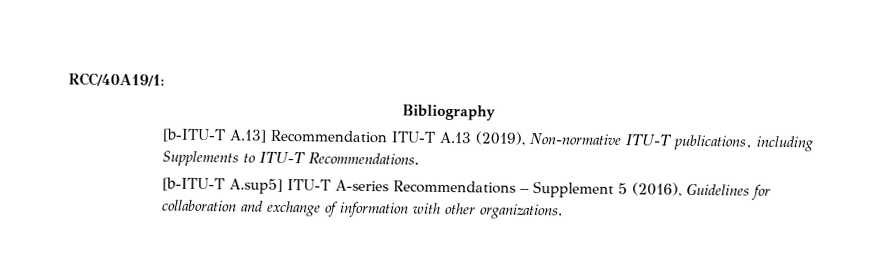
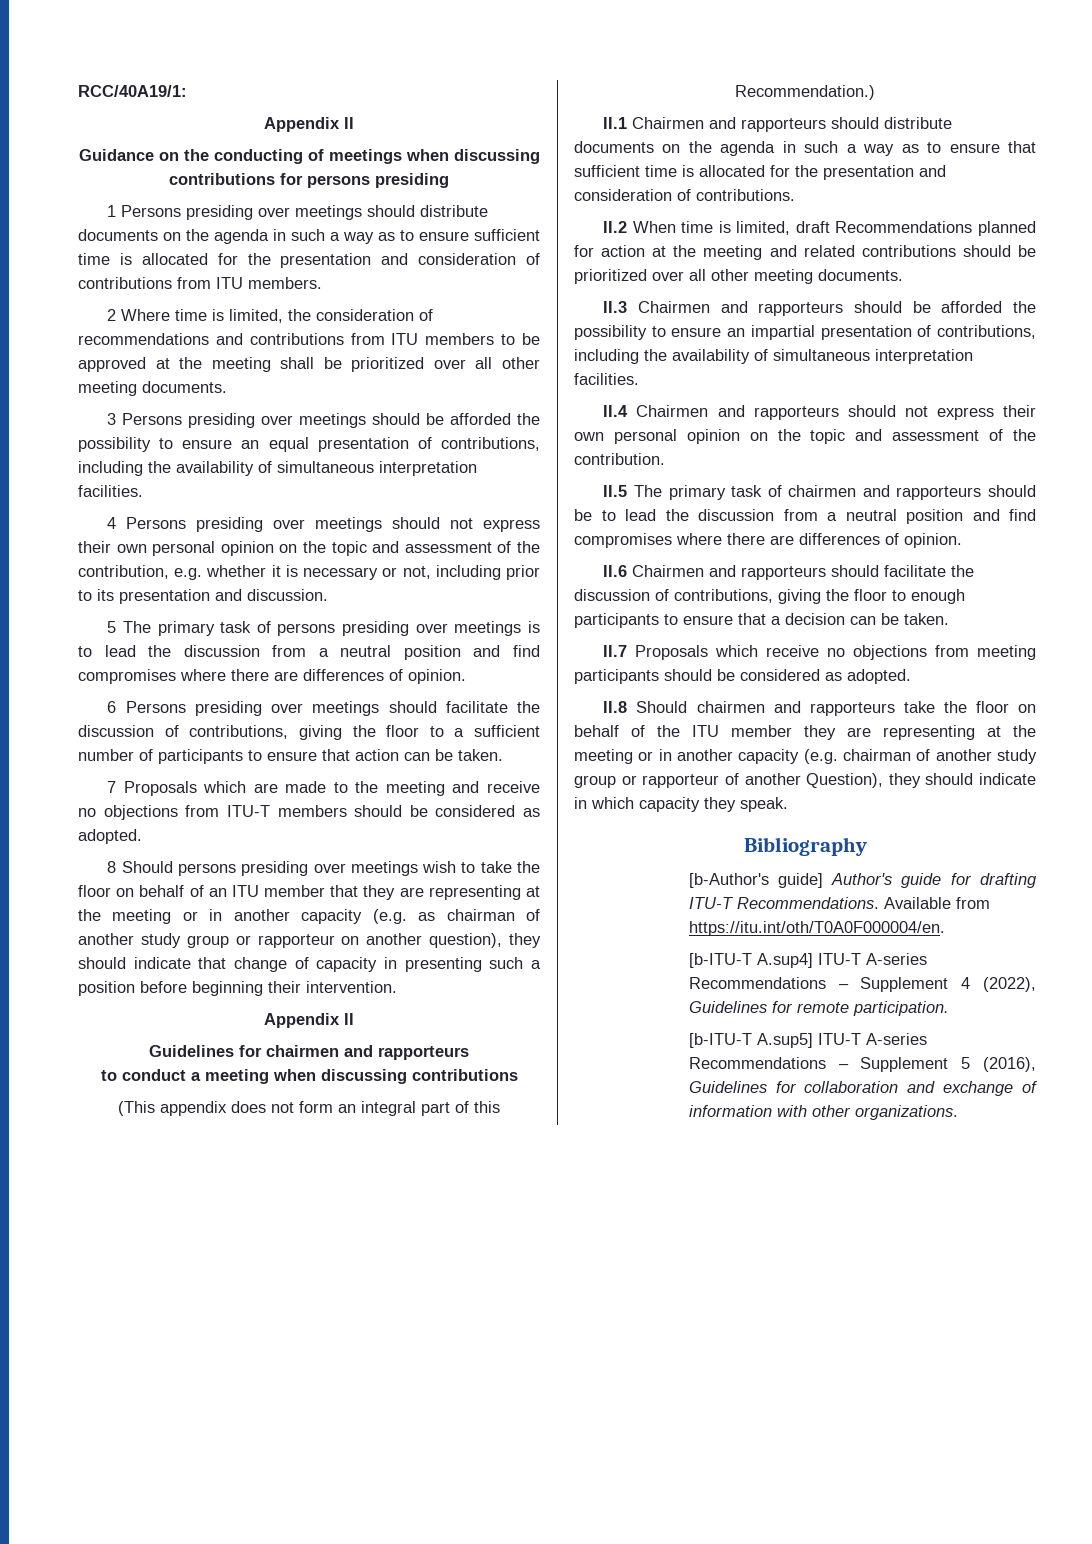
[401,104,496,121] [162,128,815,152] [162,150,420,167] Bibliography // [b-ITU-T A.13] Recommendation ITU-T A.13 (2019), Non-normative ITU-T publications, including Supplements to ITU-T Recommendations. -> [264,117,354,132] [78,149,540,164] [169,173,449,188] [107,205,489,220] [78,229,540,244] [78,253,540,268] [78,277,322,289] [107,309,434,323] [78,333,540,345] [78,357,540,372] [78,381,227,396] [107,413,541,428] [78,437,540,452] [78,461,477,476] [78,485,143,497] [107,517,540,532] [78,541,540,556] [78,565,540,580] [78,589,328,604] [107,621,541,636] [78,645,540,660] [78,669,466,684] [107,701,540,716] [78,725,540,740] [78,749,503,764] [107,781,540,796] [78,805,540,820] [78,829,142,844] [107,861,540,876] [78,885,540,900] [78,909,541,924] [78,933,541,948] [78,957,541,972] [78,981,397,996] [264,1013,354,1028] [149,1045,469,1060] [100,1069,518,1084] [118,1101,500,1116] [735,85,875,100] [603,117,953,132] [574,141,1036,156] [574,165,946,180] [574,189,795,201] [603,221,1036,236] [574,245,1036,260] [574,269,903,284] [603,301,1036,316] [574,325,1036,340] [574,349,973,364] [574,373,639,385] [603,405,1036,420] [574,429,1036,444] [574,453,665,465] [603,485,1036,500] [574,509,1036,524] [574,533,962,548] [603,565,975,580] [574,589,965,604] [574,613,949,628] [603,645,1036,660] [574,669,911,684] [603,701,1036,716] [574,725,1036,740] [574,749,1037,764] [574,773,1036,788] [574,797,788,812] [743,837,867,856] [688,873,1037,888] [688,897,990,909] [688,921,945,936] [688,953,927,968] [688,977,1036,992] [688,1001,949,1016] Appendix II // Guidance on the conducting of meetings when discussing contributions for persons presiding // 1 Persons presiding over meetings should distribute documents on the agenda in such a way as to ensure sufficient time is allocated for the presentation and consideration of contributions from ITU members. // 2 Where time is limited, the consideration of recommendations and contributions from ITU members to be approved at the meeting shall be prioritized over all other meeting documents. // 3 Persons presiding over meetings should be afforded the possibility to ensure an equal presentation of contributions, including the availability of simultaneous interpretation facilities. // 4 Persons presiding over meetings should not express their own personal opinion on the topic and assessment of the contribution, e.g. whether it is necessary or not, including prior to its presentation and discussion. // 5 The primary task of persons presiding over meetings is to lead the discussion from a neutral position and find compromises where there are differences of opinion. // 6 Persons presiding over meetings should facilitate the discussion of contributions, giving the floor to a sufficient number of participants to ensure that action can be taken. // 7 Proposals which are made to the meeting and receive no objections from ITU-T members should be considered as adopted. // 8 Should persons presiding over meetings wish to take the floor on behalf of an ITU member that they are representing at the meeting or in another capacity (e.g. as chairman of another study group or rapporteur on another question), they should indicate that change of capacity in presenting such a position before beginning their intervention. // Appendix II // Guidelines for chairmen and rapporteurs // to conduct a meeting when discussing contributions // (This appendix does not form an integral part of this Recommendation.) // II.1 Chairmen and rapporteurs should distribute documents on the agenda in such a way as to ensure that sufficient time is allocated for the presentation and consideration of contributions. // II.2 When time is limited, draft Recommendations planned for action at the meeting and related contributions should be prioritized over all other meeting documents. // II.3 Chairmen and rapporteurs should be afforded the possibility to ensure an impartial presentation of contributions, including the availability of simultaneous interpretation facilities. // II.4 Chairmen and rapporteurs should not express their own personal opinion on the topic and assessment of the contribution. // II.5 The primary task of chairmen and rapporteurs should be to lead the discussion from a neutral position and find compromises where there are differences of opinion. // II.6 Chairmen and rapporteurs should facilitate the discussion of contributions, giving the floor to enough participants to ensure that a decision can be taken. // II.7 Proposals which receive no objections from meeting participants should be considered as adopted. // II.8 Should chairmen and rapporteurs take the floor on behalf of the ITU member they are representing at the meeting or in another capacity (e.g. chairman of another study group or rapporteur of another Question), they should indicate in which capacity they speak. // Bibliography // [b-Author's guide] Author's guide for drafting ITU-T Recommendations. Available from https://itu.int/oth/T0A0F000004/en. // [b-ITU-T A.sup4] ITU-T A-series Recommendations – Supplement 4 (2022), Guidelines for remote participation.

